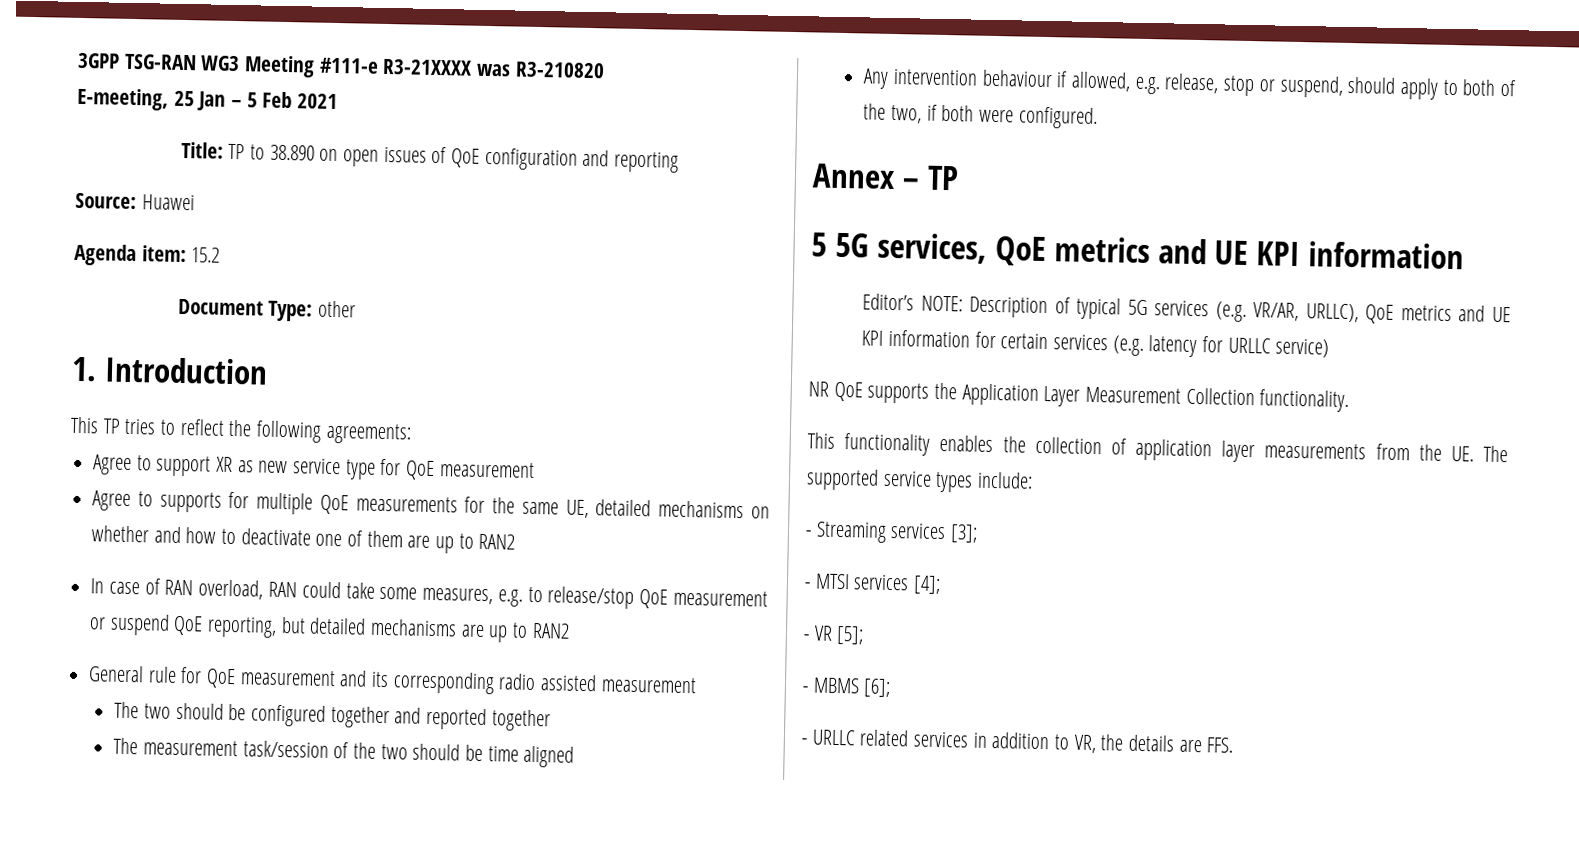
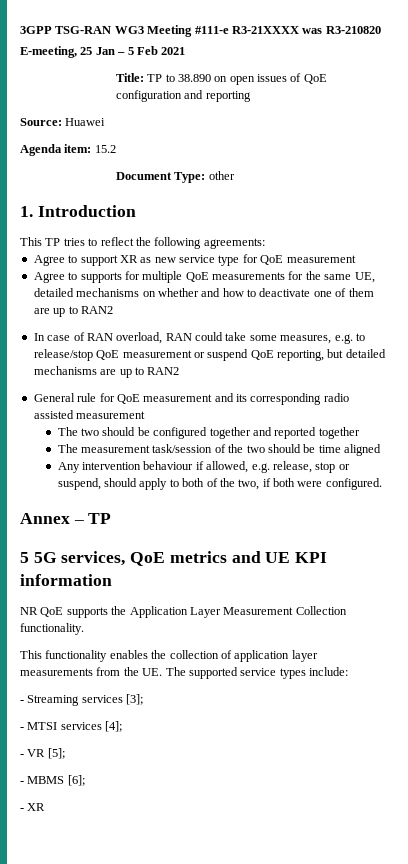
[862,293,1511,324] [861,329,1330,358] // Editor’s NOTE: Description of typical 5G services (e.g. VR/AR, URLLC), QoE metrics and UE KPI information for certain services (e.g. latency for URLLC service) -> (112, 580) none
[811,729,1234,754] URLLC related services in addition to VR, the details are FFS. -> [27,803,46,811] XR

